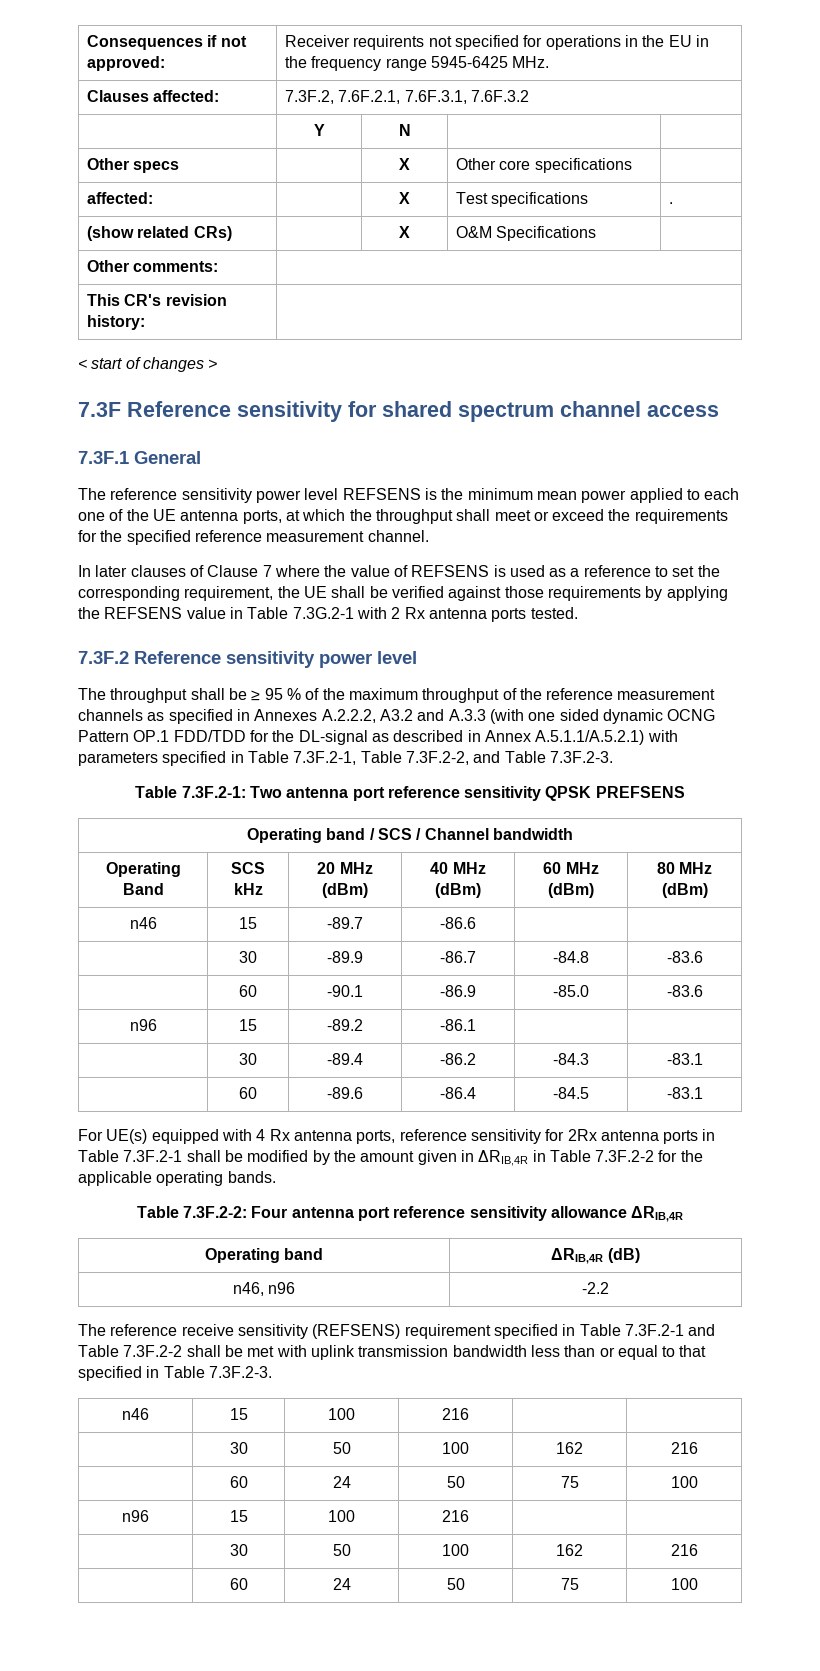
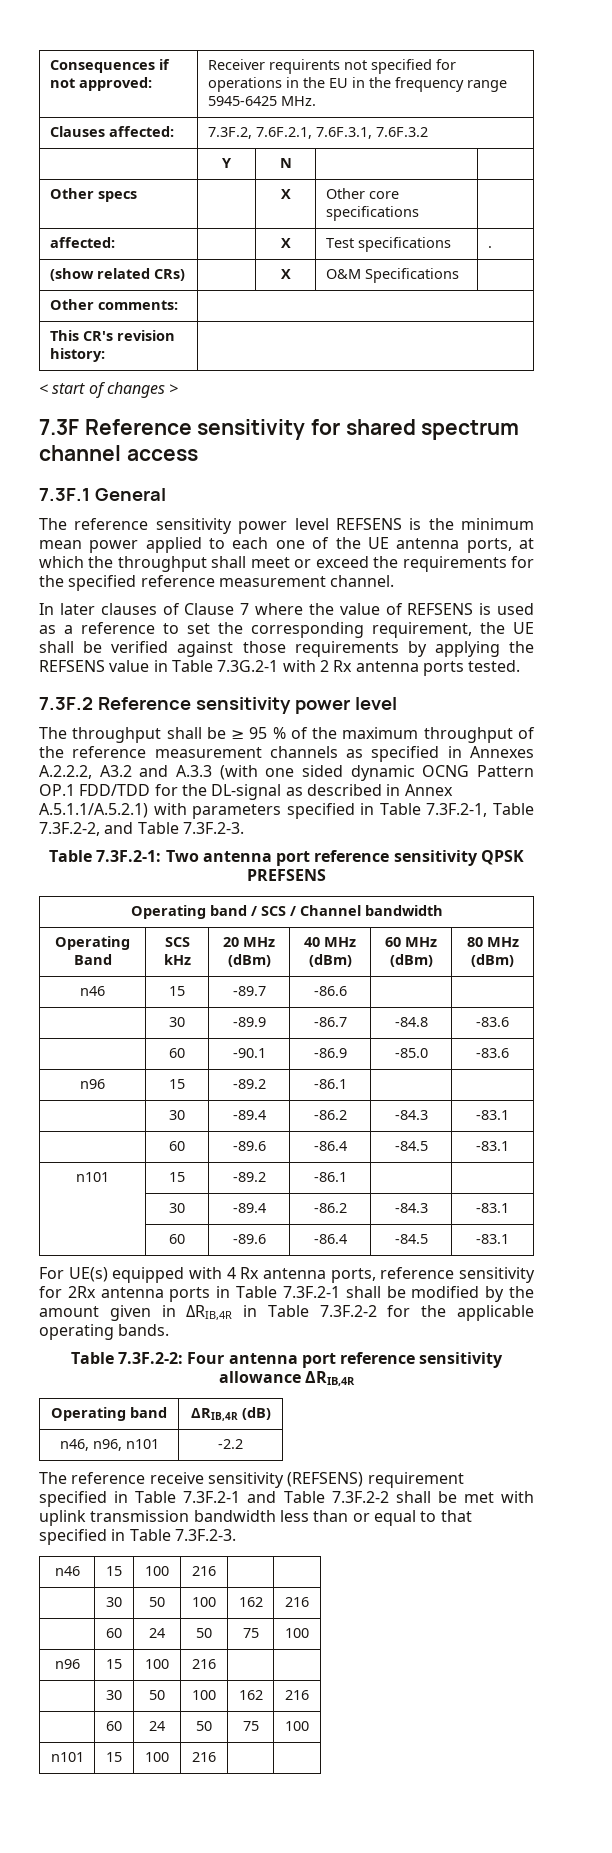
(703, 1093) none -> [76,1172,109,1182] [169,1172,185,1182] [232,1172,266,1182] [313,1172,347,1182] [169,1203,185,1213] [232,1203,266,1213] [313,1203,347,1213] [394,1203,428,1213] [476,1203,509,1213] [169,1234,185,1244] [232,1234,266,1244] [313,1234,347,1244] [394,1234,428,1244] [476,1234,509,1244] // n101 | 15 | -89.2 | -86.1 | | // | 30 | -89.4 | -86.2 | -84.3 | -83.1 // | 60 | -89.6 | -86.4 | -84.5 | -83.1
[268,1282,296,1294] n96 -> [92,1439,159,1451] n96, n101
(698, 1584) none -> [50,1752,84,1762] [106,1752,122,1762] [145,1752,169,1762] [192,1752,216,1762] // n101 | 15 | 100 | 216 | |

